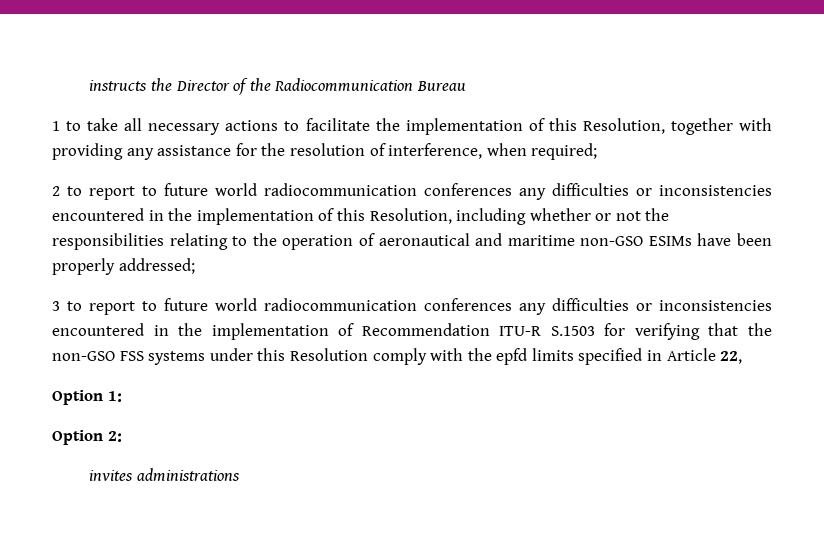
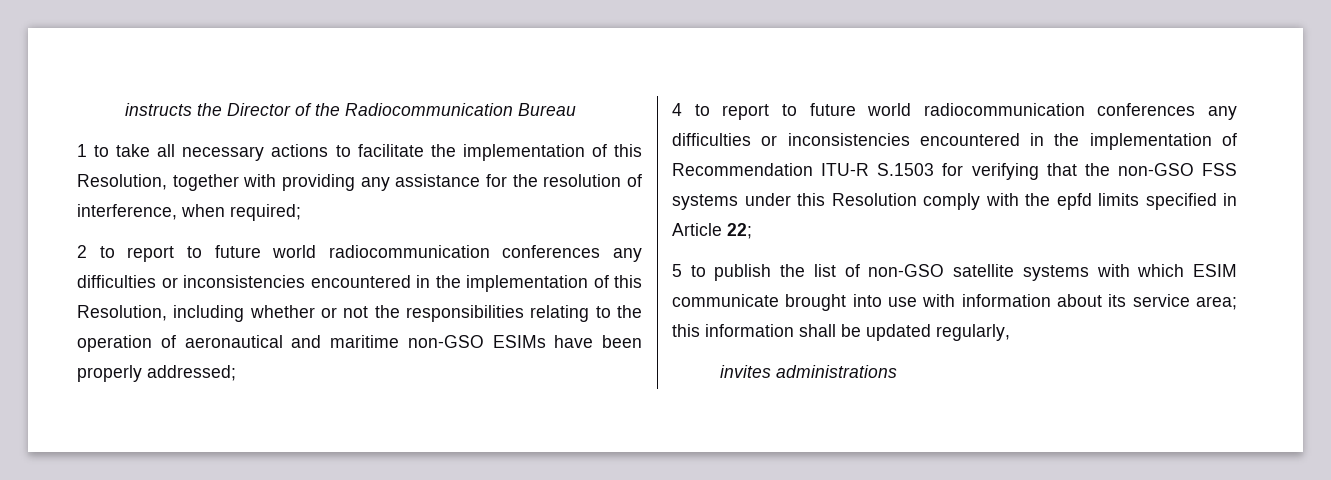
[52,301,60,311] 3 -> [672,103,682,116] 4
[720,351,743,364] [52,390,122,405] [52,430,122,445] 22, // Option 1: // Option 2: -> [727,223,752,239] [672,264,1237,281] [672,294,1237,311] [672,324,1010,341] 22; // 5 to publish the list of non-GSO satellite systems with which ESIM communicate brought into use with information about its service area; this information shall be updated regularly,

